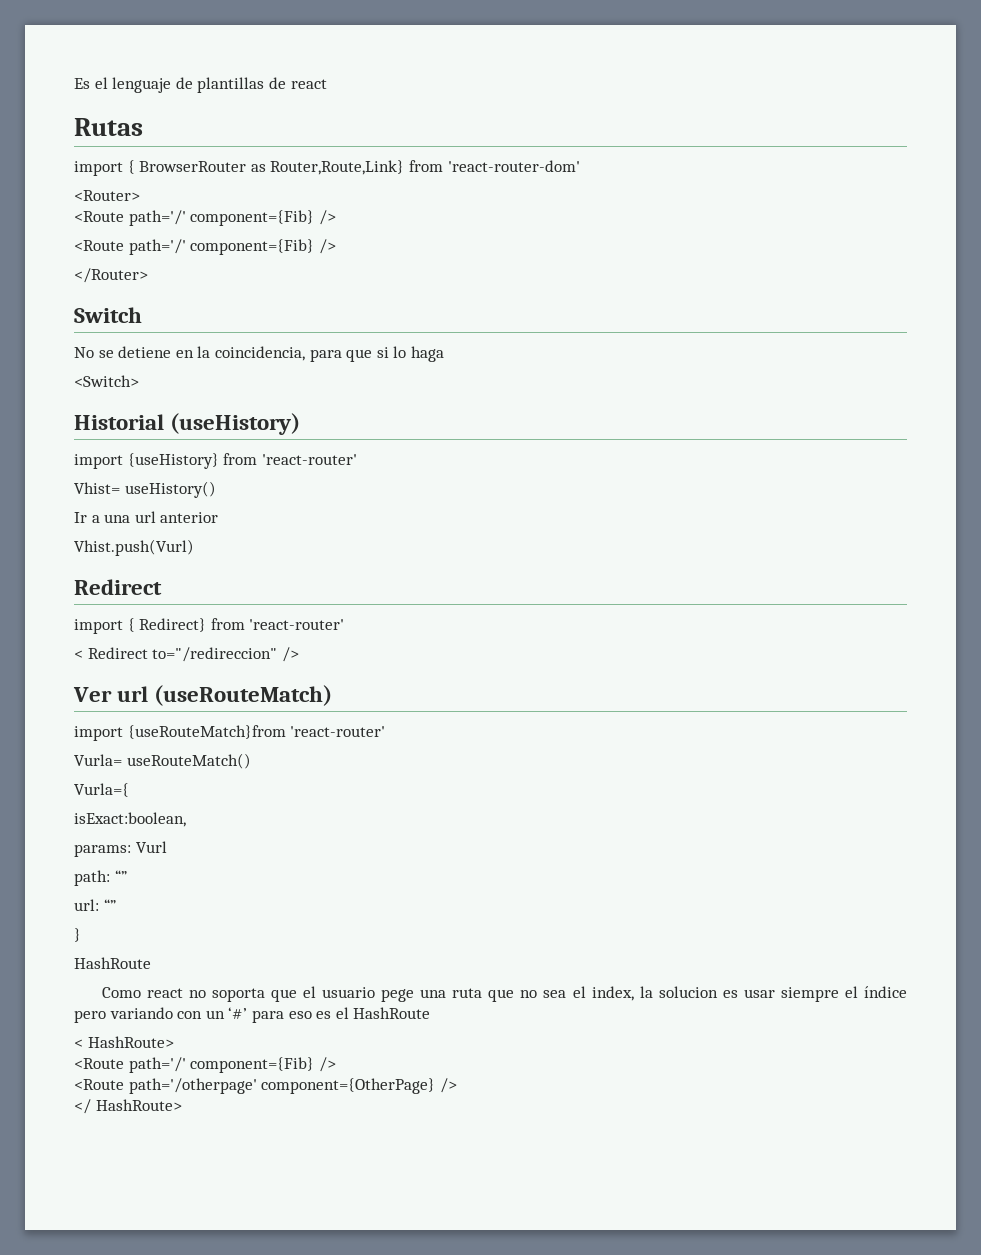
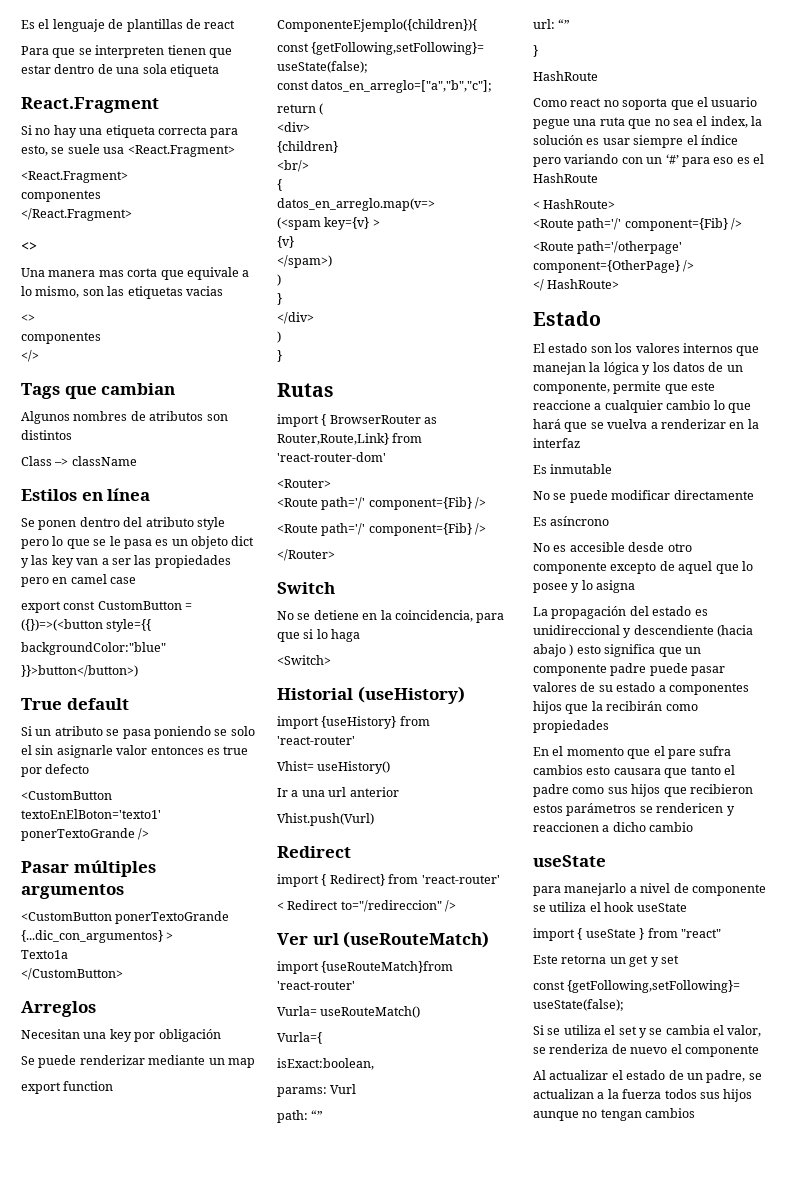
(327, 84) none -> [21,45,232,58] [21,64,219,77] [21,97,159,113] [21,125,239,138] [21,144,235,157] [21,171,128,183] [21,190,101,202] [21,208,132,221] [21,242,37,251] [21,267,250,280] [21,286,223,299] [21,314,35,322] [21,332,101,344] [21,350,39,362] [21,383,176,399] [21,411,228,424] [21,430,72,440] [21,456,137,466] [21,488,151,501] [21,517,225,530] [21,536,255,549] [21,555,231,568] [21,574,137,587] [21,601,193,613] [21,619,152,632] [21,642,166,655] [21,665,138,677] [21,698,129,710] [21,726,255,739] [21,745,249,758] [21,764,90,777] [21,791,112,800] [21,809,161,819] [21,828,150,841] [21,860,156,877] [21,884,124,899] [21,911,230,924] [21,930,174,943] [21,950,68,959] [21,968,123,980] [21,1001,96,1017] [21,1029,221,1042] [21,1055,255,1068] [21,1081,114,1094] [277,19,477,32] [277,42,485,55] [277,61,368,73] [277,80,493,93] [277,103,324,115] [277,122,310,132] [277,141,338,153] [277,160,309,172] [277,179,282,191] [277,198,435,211] [277,217,380,230] [277,236,294,248] [277,255,332,268] [277,274,281,286] [277,293,282,305] [277,312,314,324] [277,331,281,343] [277,350,282,362] // Para que se interpreten tienen que estar dentro de una sola etiqueta // React.Fragment // Si no hay una etiqueta correcta para esto, se suele usa <React.Fragment> // <React.Fragment> // componentes // </React.Fragment> // <> // Una manera mas corta que equivale a lo mismo, son las etiquetas vacias // <> // componentes // </> // Tags que cambian // Algunos nombres de atributos son distintos // Class –> className // Estilos en línea // Se ponen dentro del atributo style pero lo que se le pasa es un objeto dict y las key van a ser las propiedades pero en camel case // export const CustomButton = ({})=>(<button style={{ // backgroundColor:"blue" // }}>button</button>) // True default // Si un atributo se pasa poniendo se solo el sin asignarle valor entonces es true por defecto // <CustomButton textoEnElBoton='texto1' ponerTextoGrande /> // Pasar múltiples argumentos // <CustomButton ponerTextoGrande {...dic_con_argumentos} > // Texto1a // </CustomButton> // Arreglos // Necesitan una key por obligación // Se puede renderizar mediante un map // export function ComponenteEjemplo({children}){ // const {getFollowing,setFollowing}= useState(false); // const datos_en_arreglo=["a","b","c"]; // return ( // <div> // {children} // <br/> // { // datos_en_arreglo.map(v=> // (<spam key={v} > // {v} // </spam>) // ) // } // </div> // ) // }
[381,989,415,1002] pege -> [533,119,570,129] pegue
[658,986,718,998] solucion -> [533,135,583,145] solución
(182, 1105) none -> [533,311,601,326] [533,343,760,356] [533,362,743,375] [533,381,716,394] [533,400,751,413] [533,419,759,432] [533,438,580,448] [533,464,613,474] [533,490,754,503] [533,516,610,526] [533,542,692,552] [533,561,753,574] [533,580,636,593] [533,606,708,619] [533,625,754,638] [533,644,701,657] [533,663,726,676] [533,682,749,695] [533,701,698,714] [533,720,609,733] [533,746,732,759] [533,765,735,778] [533,784,753,797] [533,803,735,816] [533,822,694,832] [533,855,606,867] [533,883,766,896] [533,902,687,912] [533,928,721,941] [533,955,679,967] [533,980,741,993] [533,999,624,1011] [533,1025,762,1038] [533,1044,759,1057] [533,1070,762,1083] [533,1089,753,1102] [533,1108,696,1121] // Estado // El estado son los valores internos que manejan la lógica y los datos de un componente, permite que este reaccione a cualquier cambio lo que hará que se vuelva a renderizar en la interfaz // Es inmutable // No se puede modificar directamente // Es asíncrono // No es accesible desde otro componente excepto de aquel que lo posee y lo asigna // La propagación del estado es unidireccional y descendiente (hacia abajo ) esto significa que un componente padre puede pasar valores de su estado a componentes hijos que la recibirán como propiedades // En el momento que el pare sufra cambios esto causara que tanto el padre como sus hijos que recibieron estos parámetros se rendericen y reaccionen a dicho cambio // useState // para manejarlo a nivel de componente se utiliza el hook useState // import { useState } from "react" // Este retorna un get y set // const {getFollowing,setFollowing}= useState(false); // Si se utiliza el set y se cambia el valor, se renderiza de nuevo el componente // Al actualizar el estado de un padre, se actualizan a la fuerza todos sus hijos aunque no tengan cambios

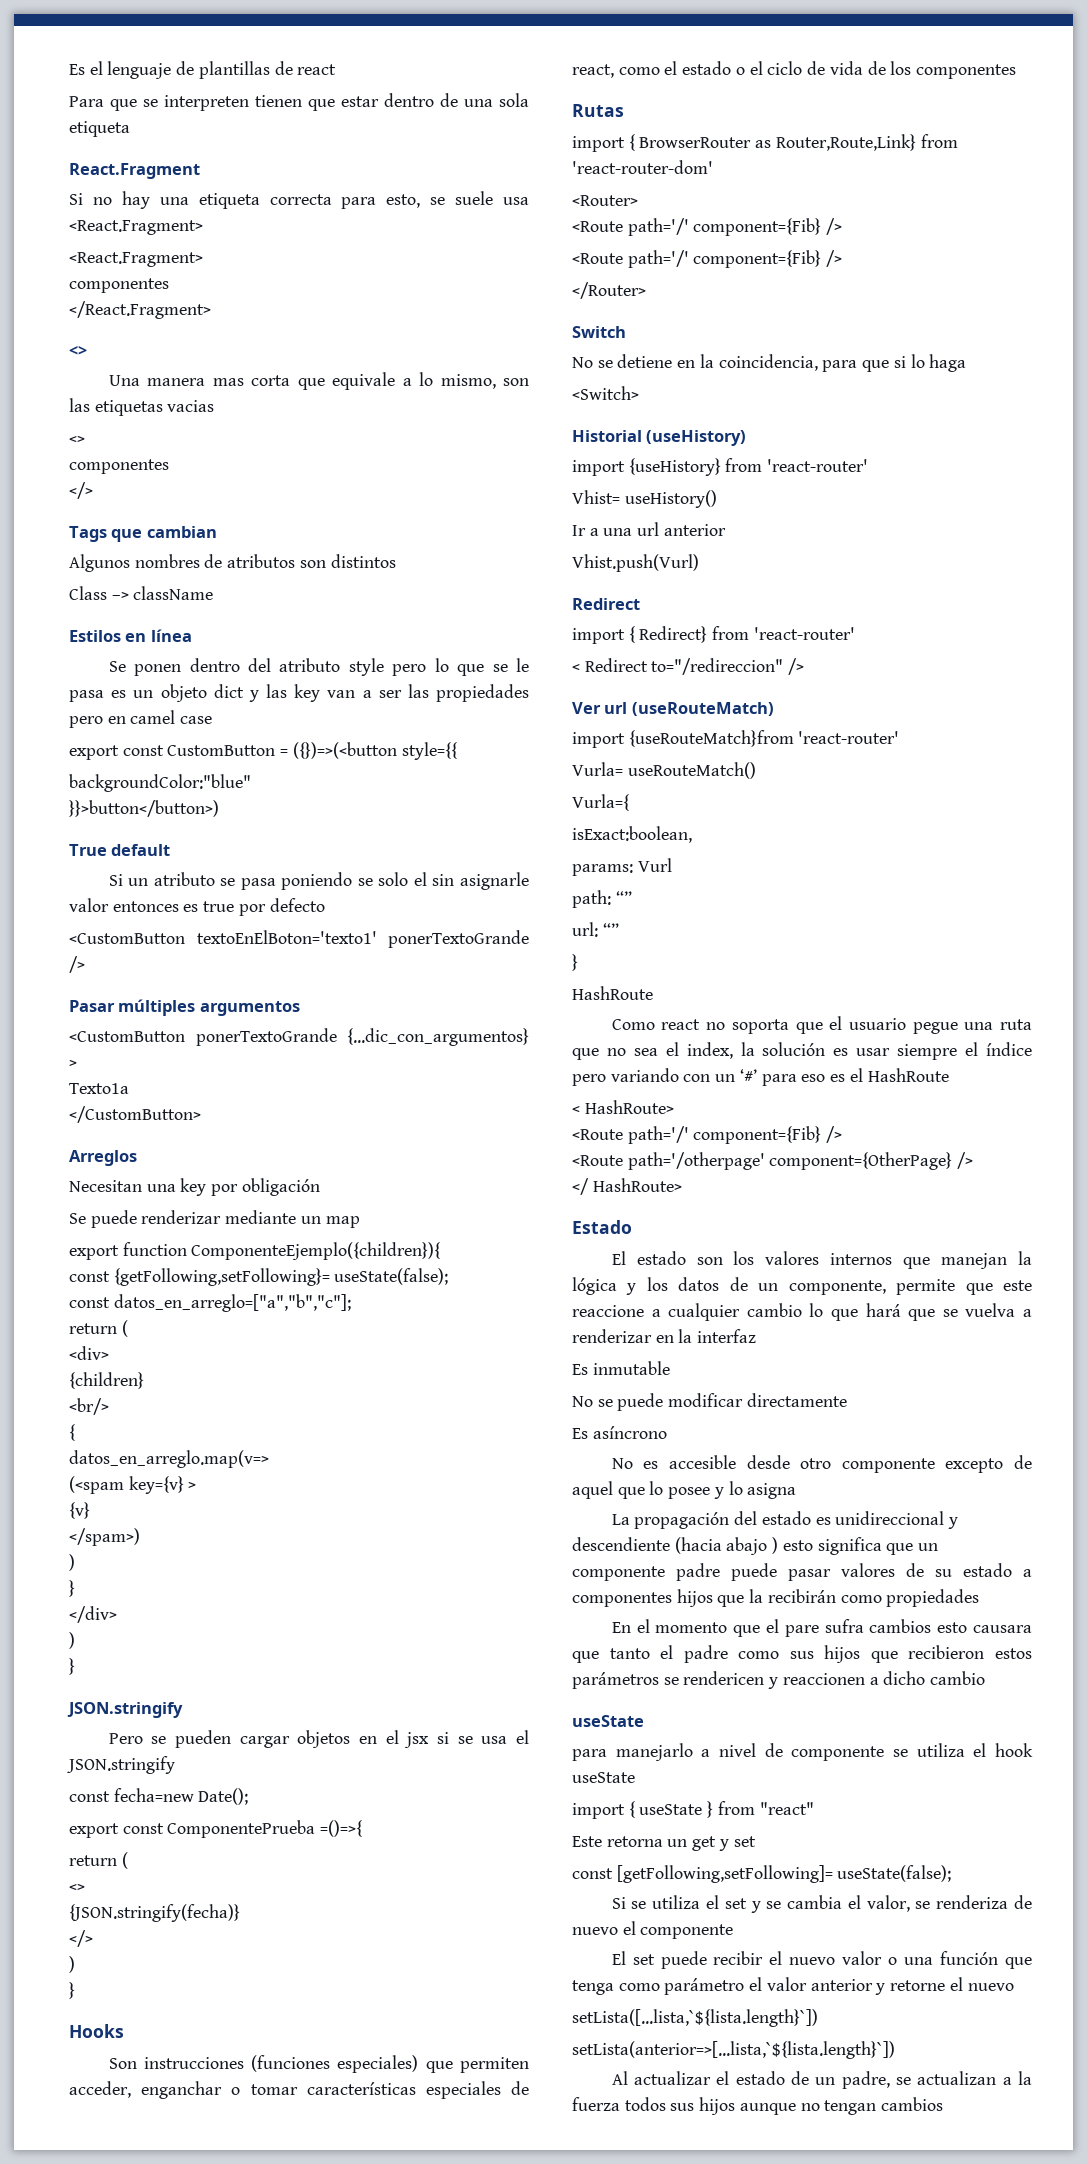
(282, 356) none -> [67,1702,183,1718] [108,1730,529,1748] [67,1756,175,1774] [69,1788,249,1805] [69,1820,363,1838] [69,1852,128,1869] [69,1884,85,1892] [69,1904,240,1922] [69,1930,93,1947] [69,1956,75,1973] [69,1982,75,1999] [69,2024,124,2038] [108,2055,529,2073] [69,2081,530,2099] [572,61,1016,79] // JSON.stringify // Pero se pueden cargar objetos en el jsx si se usa el JSON.stringify // const fecha=new Date(); // export const ComponentePrueba =()=>{ // return ( // <> // {JSON.stringify(fecha)} // </> // ) // } // Hooks // Son instrucciones (funciones especiales) que permiten acceder, enganchar o tomar características especiales de react, como el estado o el ciclo de vida de los componentes
[567,980,741,993] {getFollowing,setFollowing}= -> [616,1865,833,1883] [getFollowing,setFollowing]=
(759, 1051) none -> [611,1951,1032,1969] [572,1977,1014,1995] [572,2009,818,2027] [572,2041,895,2059] // El set puede recibir el nuevo valor o una función que tenga como parámetro el valor anterior y retorne el nuevo // setLista([...lista,`${lista.length}`]) // setLista(anterior=>[...lista,`${lista.length}`])

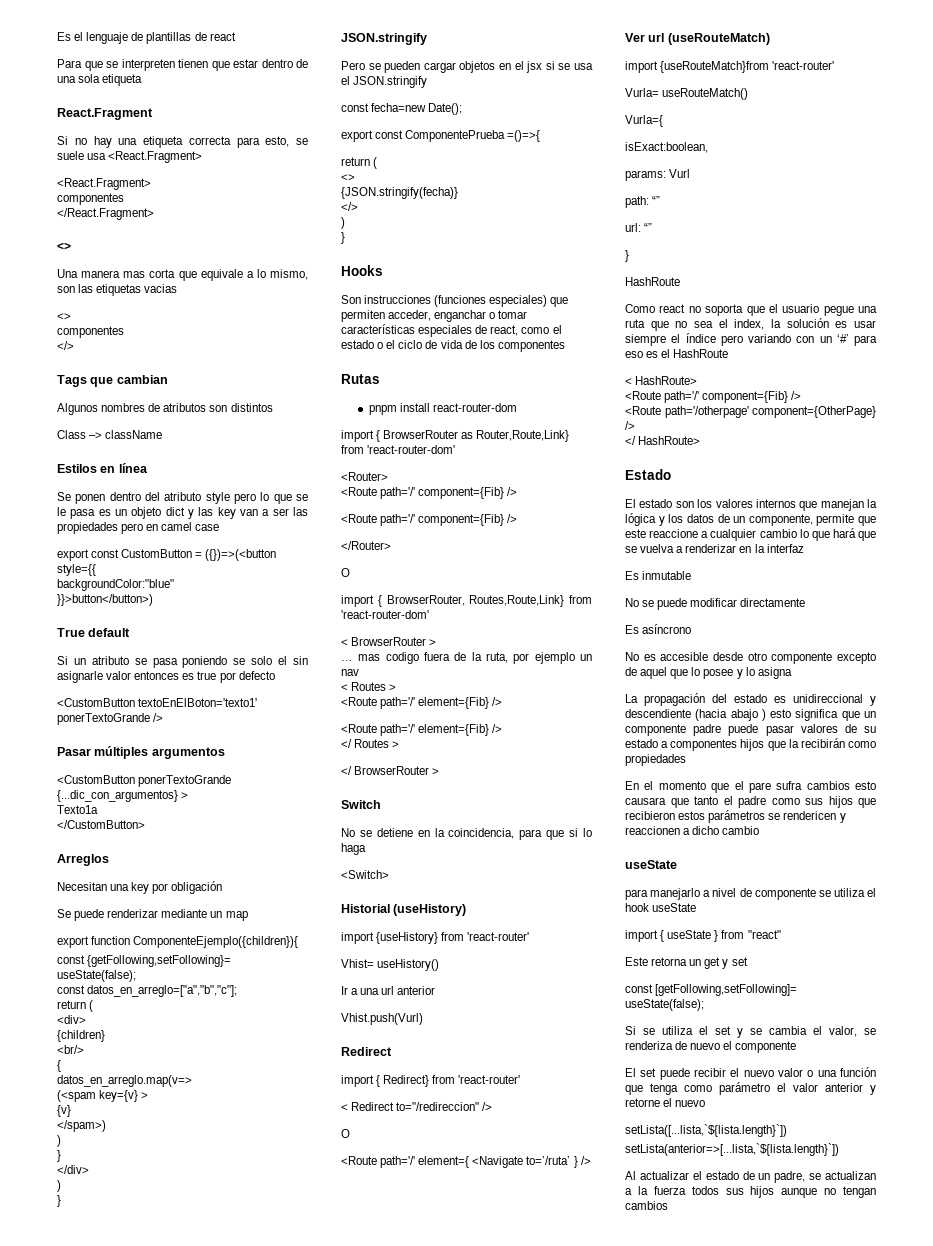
(624, 110) none -> [368,403,517,415] // pnpm install react-router-dom
(646, 290) none -> [341,568,350,577] [341,595,592,607] [341,610,429,619] [341,637,437,646] [341,652,592,664] [341,669,359,676] [341,682,397,691] [341,697,503,709] [341,724,503,736] [341,739,400,748] [341,766,440,775] // O // import { BrowserRouter, Routes,Route,Link} from 'react-router-dom' // < BrowserRouter > // … mas codigo fuera de la ruta, por ejemplo un nav // < Routes > // <Route path='/' element={Fib} /> // <Route path='/' element={Fib} /> // </ Routes > // </ BrowserRouter >
(805, 666) none -> [341,1129,350,1138] [341,1156,591,1168] // O // <Route path='/' element={ <Navigate to=’/ruta’ } />

